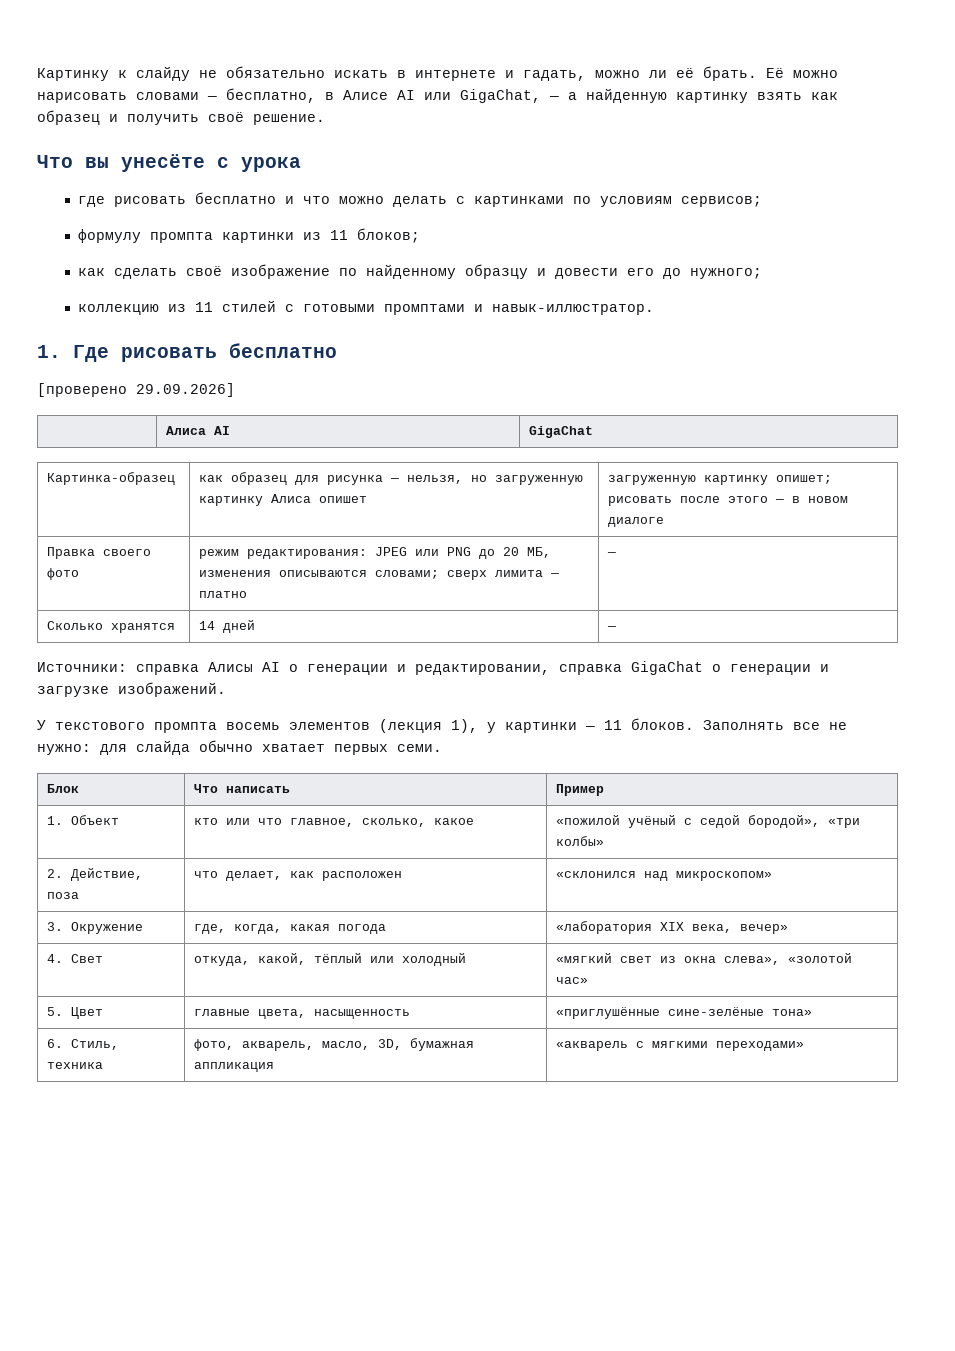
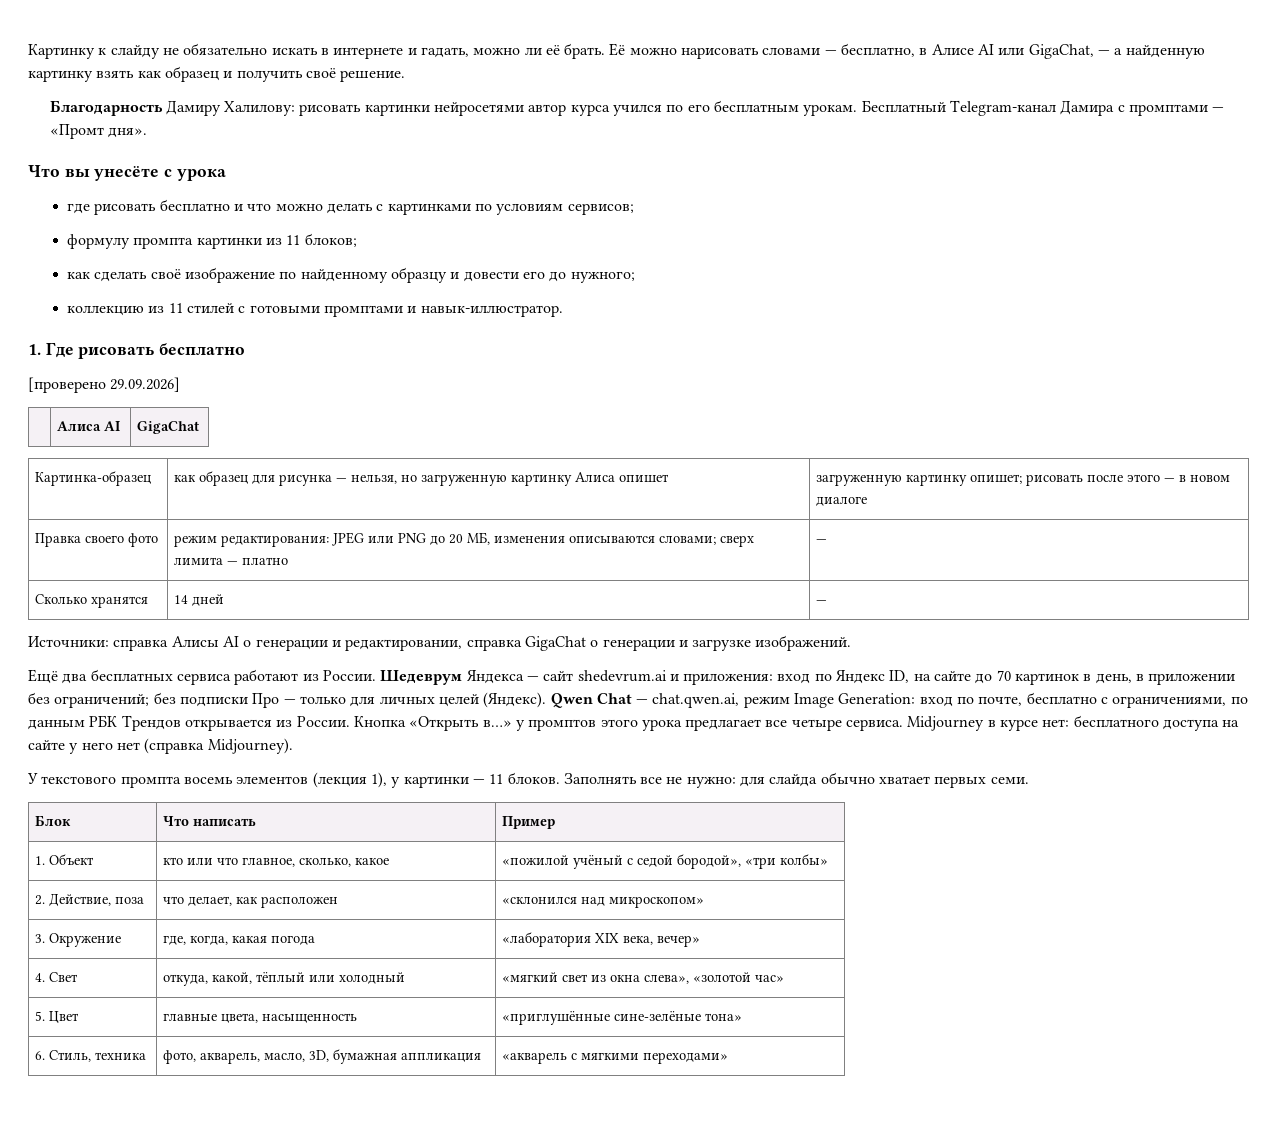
(325, 119) none -> [49,100,1225,116] [49,124,147,139] // Благодарность Дамиру Халилову: рисовать картинки нейросетями автор курса учился по его бесплатным урокам. Бесплатный Telegram-канал Дамира с промптами — «Промт дня».
(226, 689) none -> [28,669,1236,685] [28,692,1248,708] [28,715,1240,731] [28,738,293,754] // Ещё два бесплатных сервиса работают из России. Шедеврум Яндекса — сайт shedevrum.ai и приложения: вход по Яндекс ID, на сайте до 70 картинок в день, в приложении без ограничений; без подписки Про — только для личных целей (Яндекс). Qwen Chat — chat.qwen.ai, режим Image Generation: вход по почте, бесплатно с ограничениями, по данным РБК Трендов открывается из России. Кнопка «Открыть в…» у промптов этого урока предлагает все четыре сервиса. Midjourney в курсе нет: бесплатного доступа на сайте у него нет (справка Midjourney).

